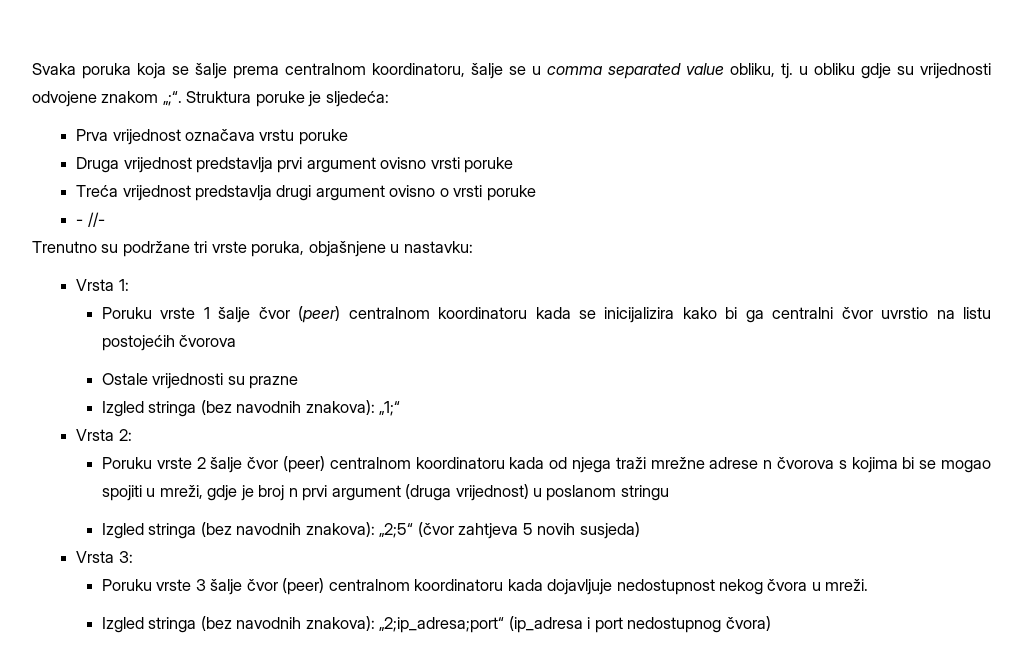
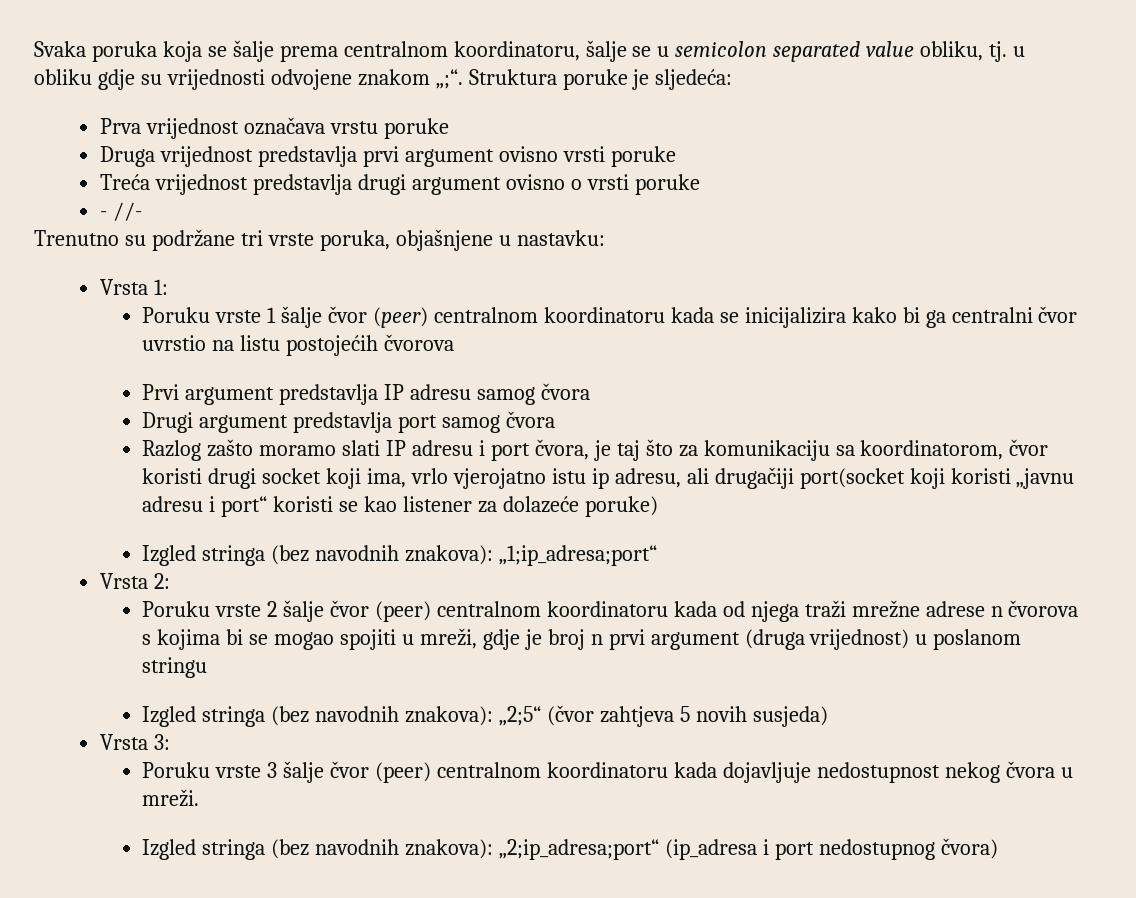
[547,66,602,75] comma -> [675,41,768,57] semicolon
[101,373,299,389] [101,400,401,417] Ostale vrijednosti su prazne // Izgled stringa (bez navodnih znakova): „1;“ -> [142,383,590,405] [142,411,556,433] [142,439,1049,461] [142,467,1075,489] [142,496,658,517] [142,545,658,566] Prvi argument predstavlja IP adresu samog čvora // Drugi argument predstavlja port samog čvora // Razlog zašto moramo slati IP adresu i port čvora, je taj što za komunikaciju sa koordinatorom, čvor koristi drugi socket koji ima, vrlo vjerojatno istu ip adresu, ali drugačiji port(socket koji koristi „javnu adresu i port“ koristi se kao listener za dolazeće poruke) // Izgled stringa (bez navodnih znakova): „1;ip_adresa;port“

